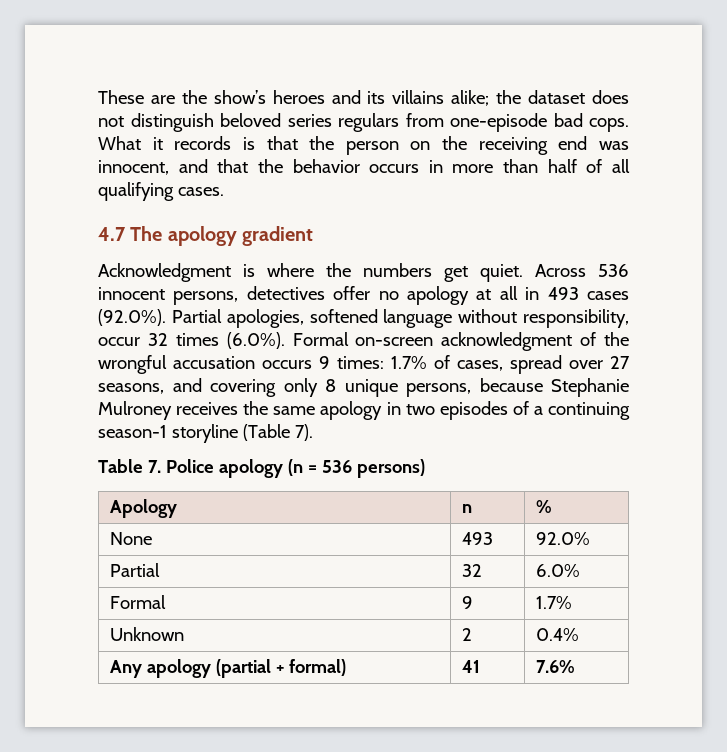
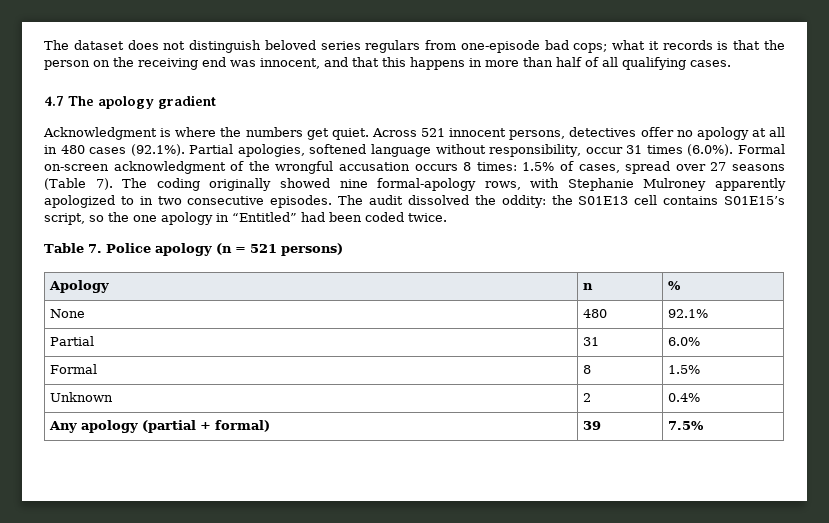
[98,90,522,106] These are the show’s heroes and its villains alike; the -> [44,40,69,50] The
[589,118,629,132] [98,136,141,150] cops. What -> [573,40,646,53] cops; what
[257,159,420,173] the behavior occurs -> [382,57,465,70] this happens
[598,264,629,277] 536 -> [421,128,445,137] 521
[547,287,629,300] [98,309,166,326] 493 cases (92.0%). -> [60,144,185,156] 480 cases (92.1%).
[147,333,168,346] 32 -> [626,145,643,154] 31
[319,356,427,369] 9 times: 1.7% -> [463,162,555,171] 8 times: 1.5%
[98,378,629,397] [98,401,631,420] [98,424,313,443] seasons, and covering only 8 unique persons, because Stephanie Mulroney receives the same apology in two episodes of a continuing season-1 storyline (Table 7). -> [732,164,786,171] [44,178,786,191] [44,195,786,208] [44,212,447,225] seasons (Table 7). The coding originally showed nine formal-apology rows, with Stephanie Mulroney apparently apologized to in two consecutive episodes. The audit dissolved the oddity: the S01E13 cell contains S01E15’s script, so the one apology in “Entitled” had been coded twice.
[321,460,352,473] 536 -> [249,244,277,253] 521
[461,532,493,545] [535,532,590,545] 493 | 92.0% -> [583,309,608,318] [668,309,709,318] 480 | 92.1%
[461,564,482,577] 32 -> [583,337,600,346] 31
[461,596,473,609] [535,596,572,609] 9 | 1.7% -> [583,365,592,374] [668,365,701,374] 8 | 1.5%
[461,660,480,673] [535,660,575,673] 41 | 7.6% -> [583,421,602,430] [668,421,705,430] 39 | 7.5%

